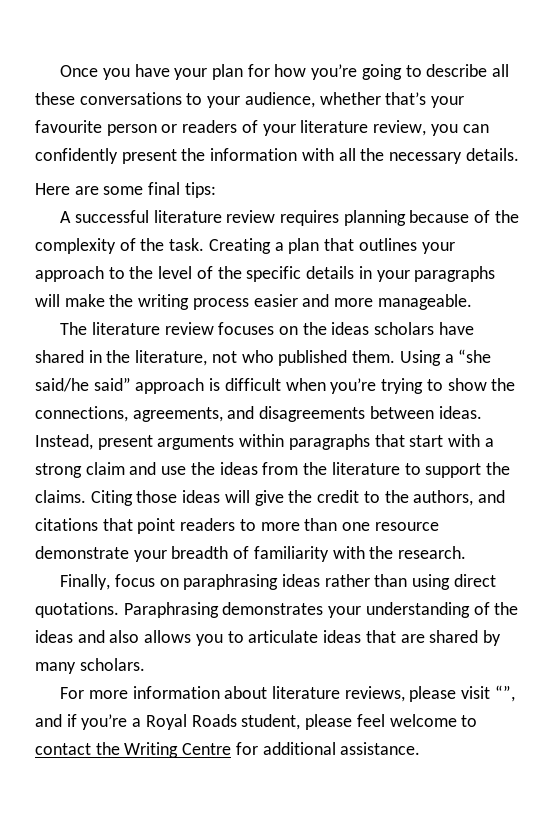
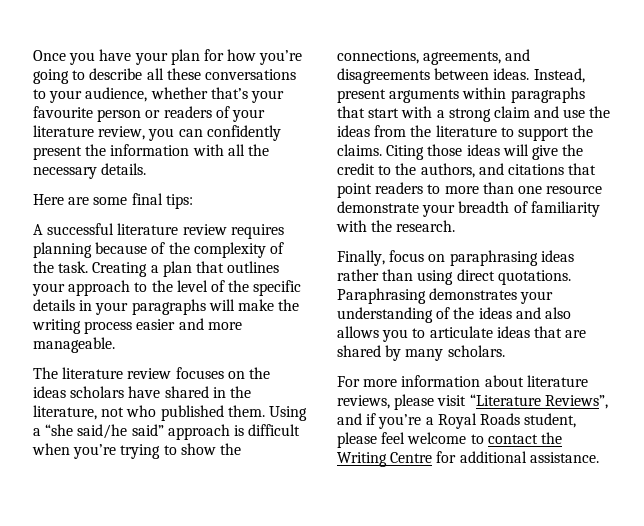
[494,685,515,702] “”, -> [469,394,608,409] “Literature Reviews”,

